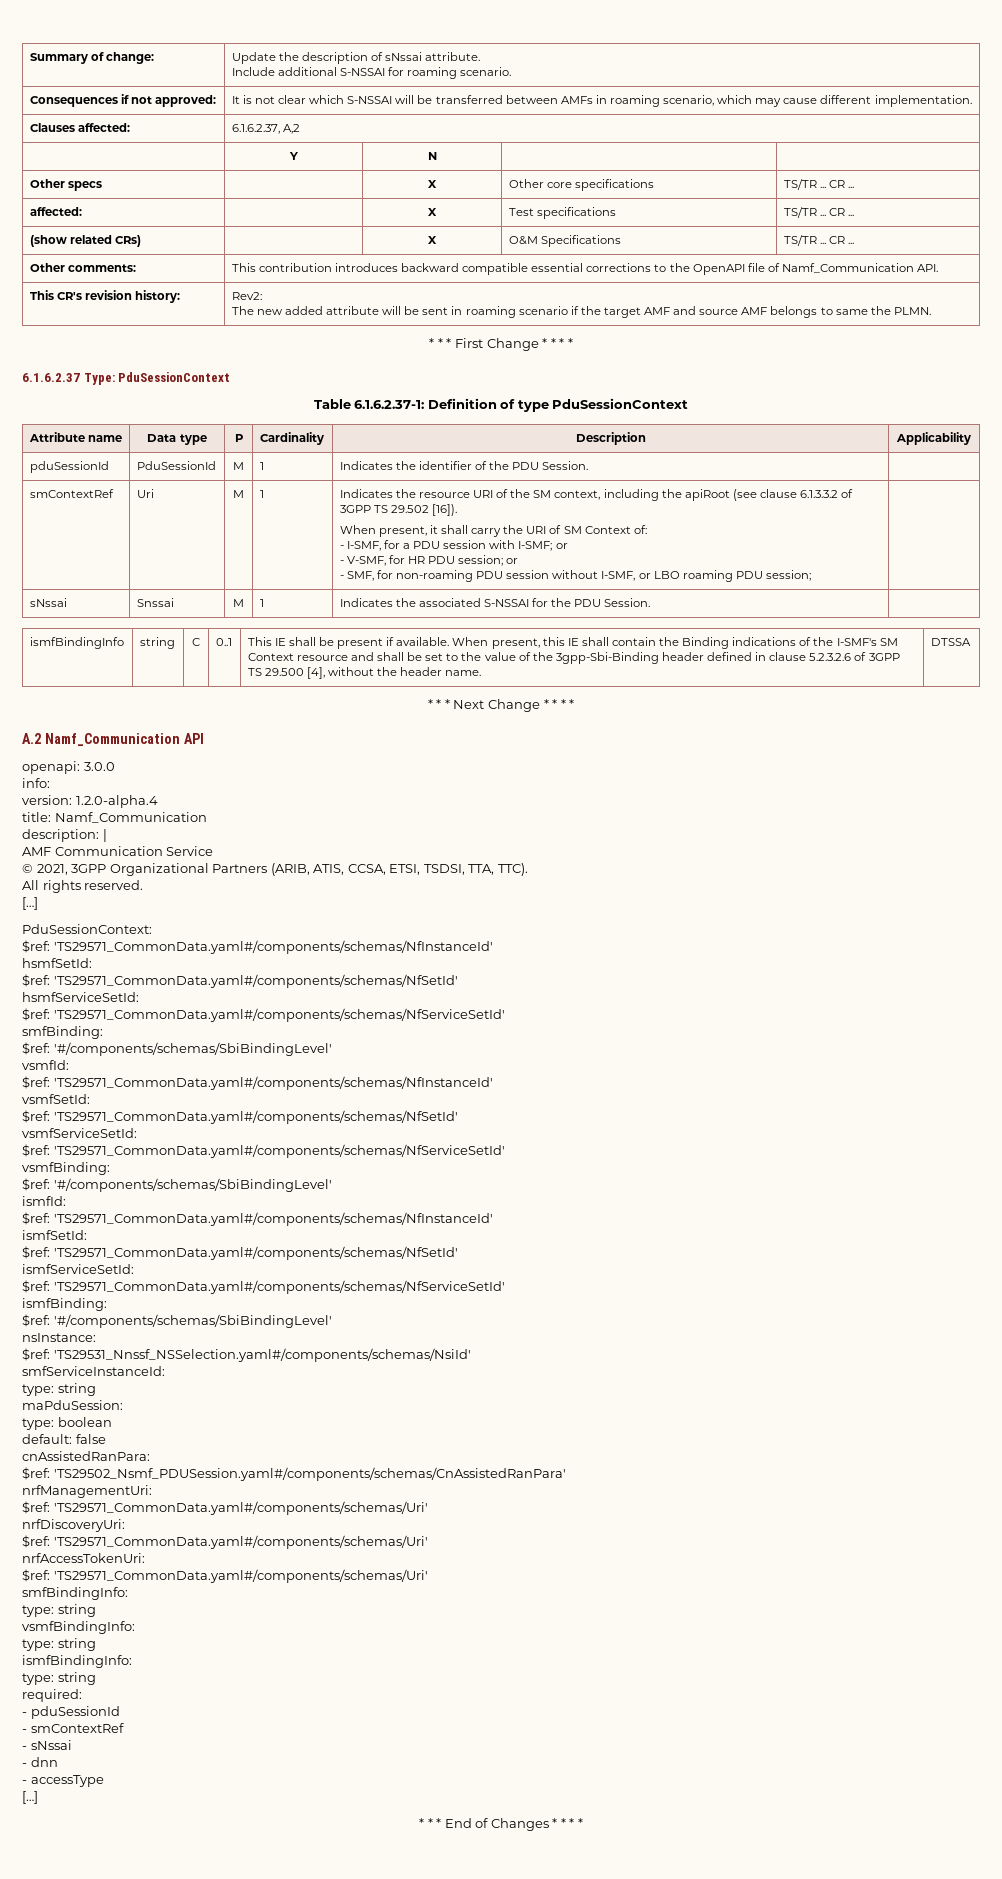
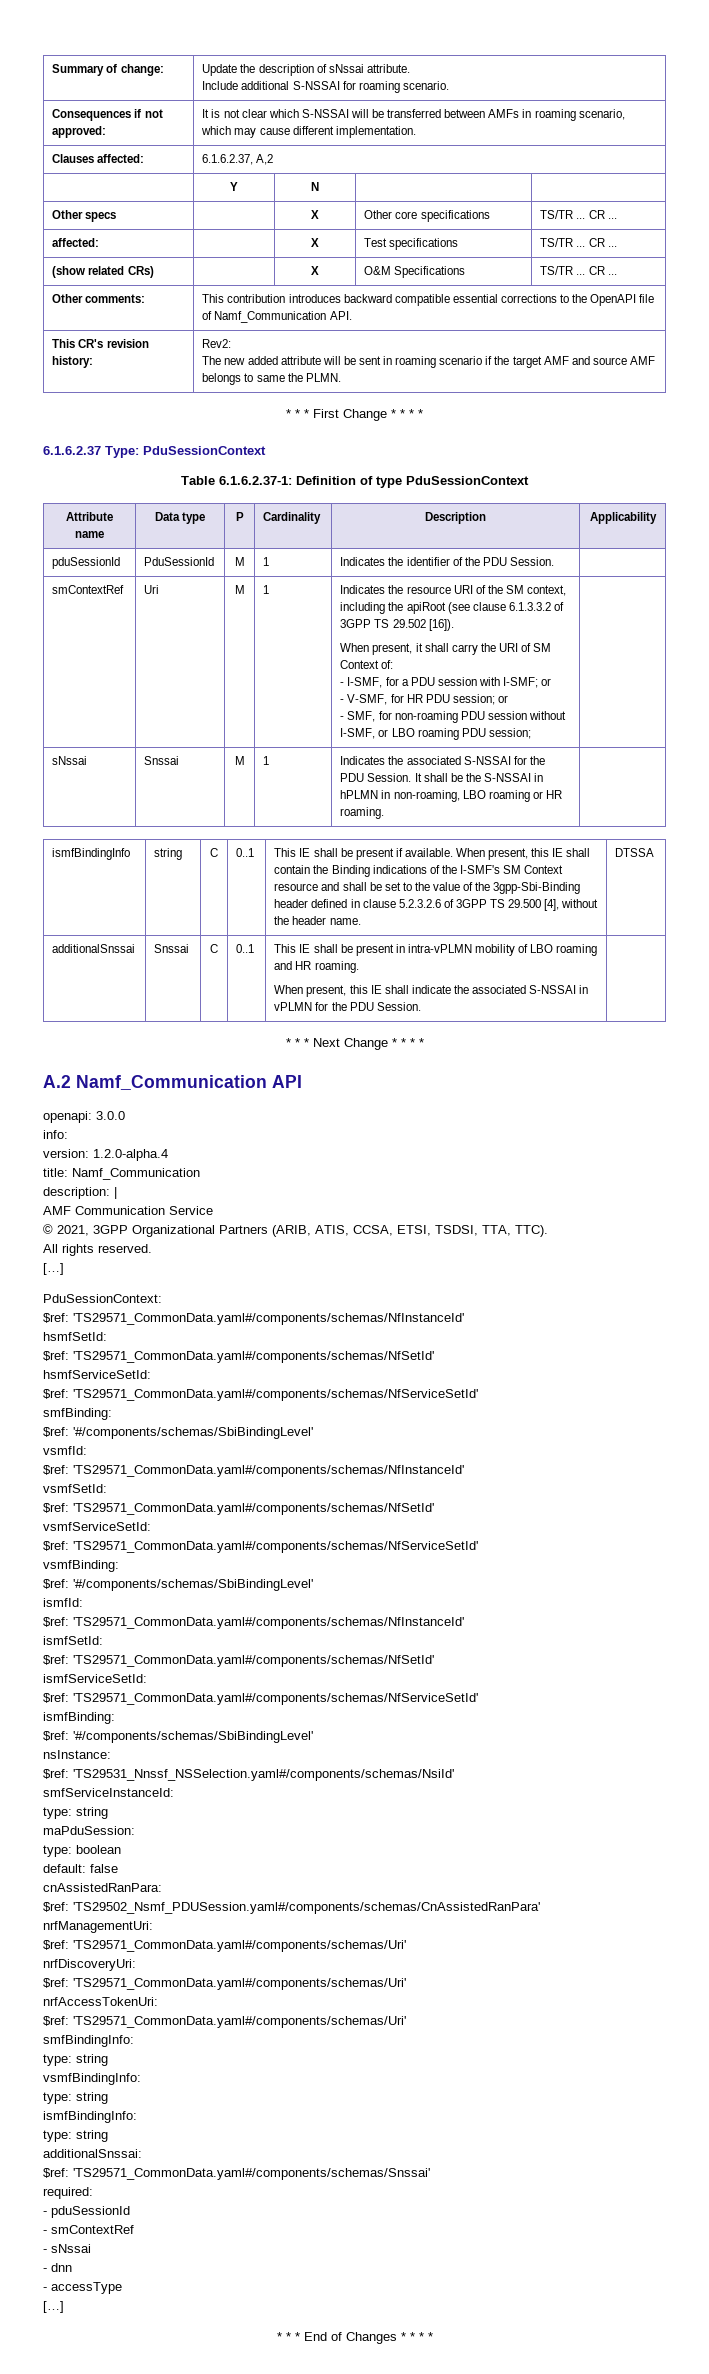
(651, 602) none -> [414,773,544,782] [340,790,562,802] [340,807,385,819] It shall be the S-NSSAI in hPLMN in non-roaming, LBO roaming or HR roaming.
(971, 642) none -> [52,944,136,953] [154,944,190,953] [210,944,218,953] [236,944,255,953] [274,944,598,956] [274,961,359,973] [274,985,589,997] [274,1002,421,1011] // additionalSnssai | Snssai | C | 0..1 | This IE shall be present in intra-vPLMN mobility of LBO roaming and HR roaming. // When present, this IE shall indicate the associated S-NSSAI in vPLMN for the PDU Session. |
(96, 1678) none -> [43,2149,142,2158] [43,2168,430,2180] // additionalSnssai: // $ref: 'TS29571_CommonData.yaml#/components/schemas/Snssai'

